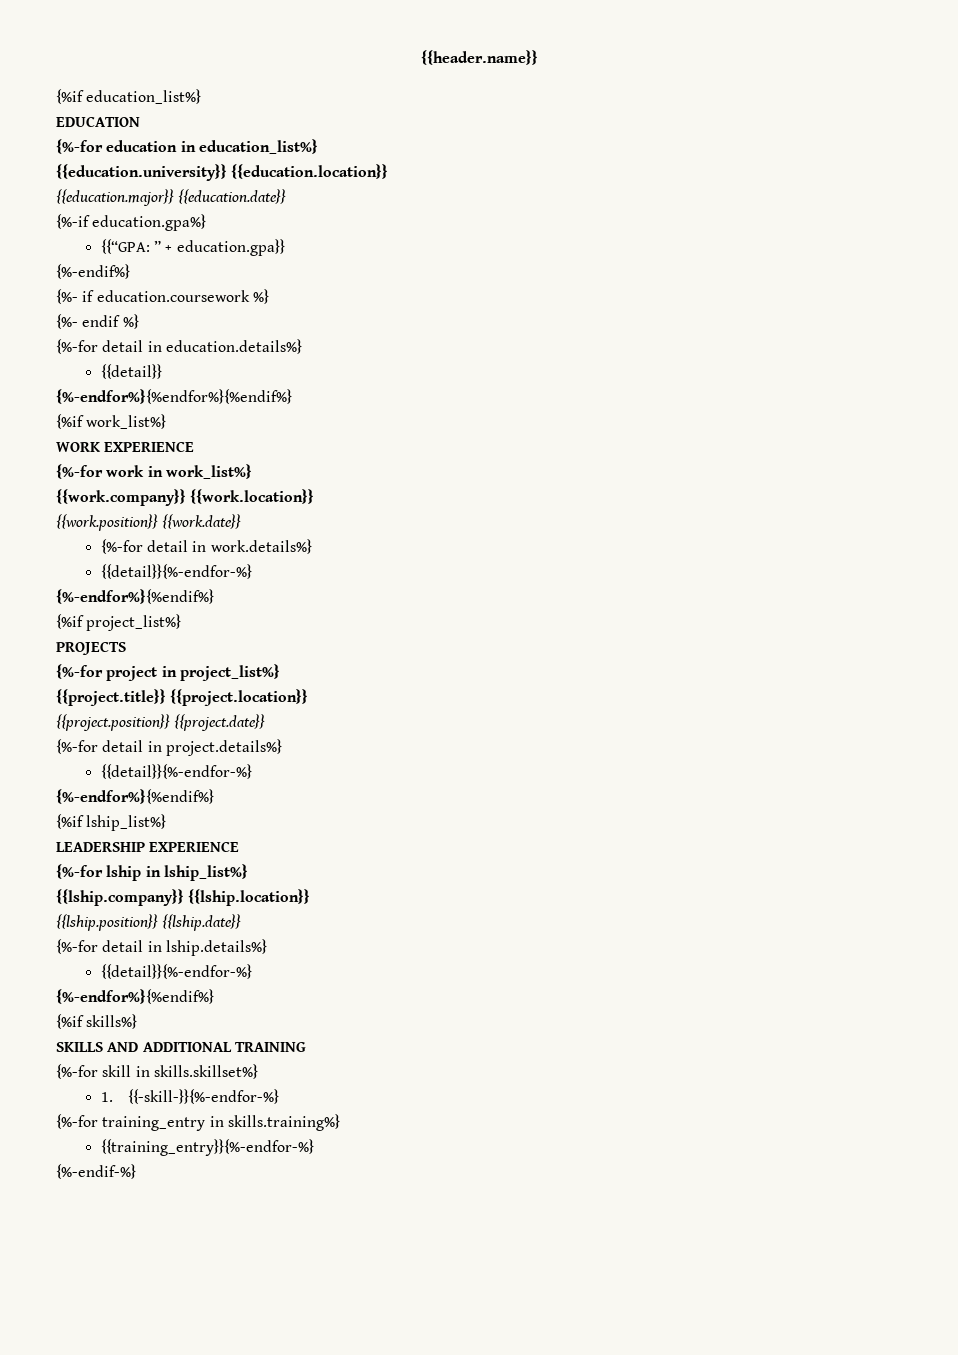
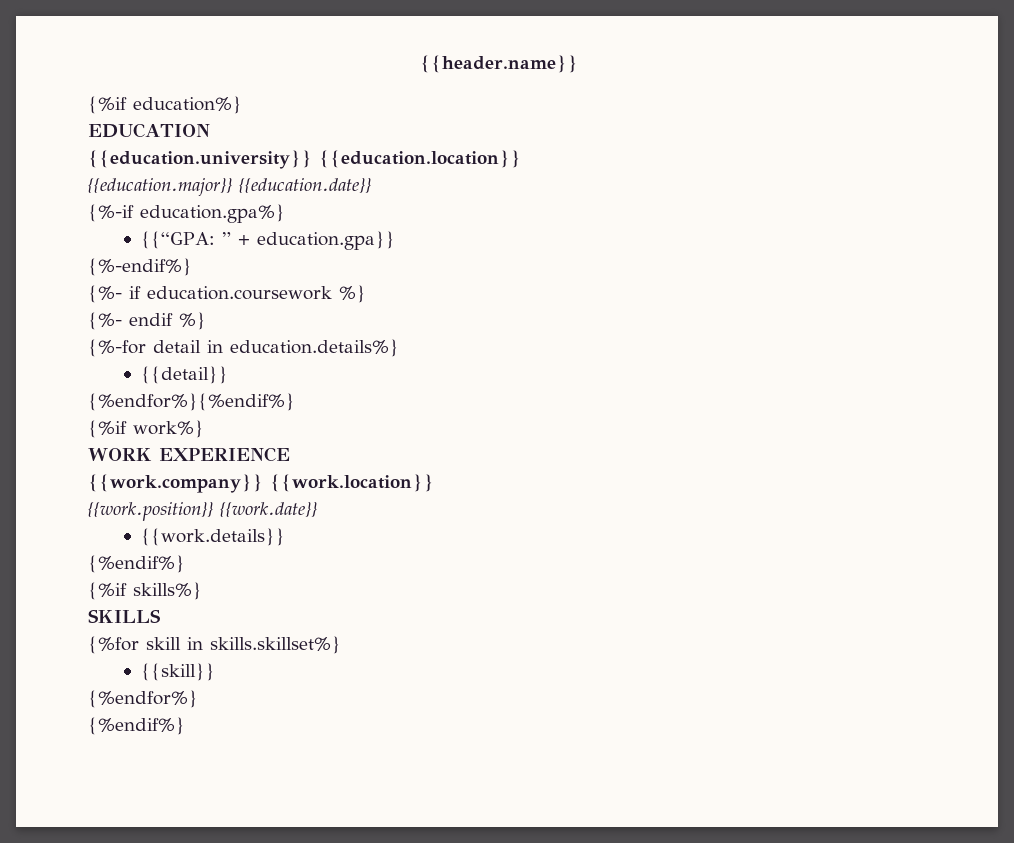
[86,89,202,104] education_list%} -> [133,96,242,114] education%}
[56,139,318,154] // {%-for education in education_list%} -> (210, 130) none
[56,389,292,404] [56,414,167,429] {%-endfor%}{%endfor%}{%endif%} // {%if work_list%} -> [88,393,295,411] [88,420,204,438] {%endfor%}{%endif%} // {%if work%}
[56,464,252,479] // {%-for work in work_list%} -> (290, 454) none
[100,539,312,554] [100,564,252,579] [56,589,214,604] [56,614,182,631] [56,641,126,655] [56,664,280,681] [56,689,309,706] [56,714,266,731] [56,739,282,756] [100,764,252,779] [56,789,214,804] [56,814,167,831] [56,841,240,852] [56,864,248,881] [56,889,311,906] [56,914,242,931] [56,939,267,956] [100,964,252,979] [56,989,214,1004] {%-for detail in work.details%} // {{detail}}{%-endfor-%} // {%-endfor%}{%endif%} // {%if project_list%} // PROJECTS // {%-for project in project_list%} // {{project.title}} {{project.location}} // {{project.position}} {{project.date}} // {%-for detail in project.details%} // {{detail}}{%-endfor-%} // {%-endfor%}{%endif%} // {%if lship_list%} // LEADERSHIP EXPERIENCE // {%-for lship in lship_list%} // {{lship.company}} {{lship.location}} // {{lship.position}} {{lship.date}} // {%-for detail in lship.details%} // {{detail}}{%-endfor-%} // {%-endfor%}{%endif%} -> [140,528,285,546] [88,555,185,573] {{work.details}} // {%endif%}
[107,1042,306,1052] [56,1064,98,1079] AND ADDITIONAL TRAINING // {%-for -> [88,636,139,654] // {%for
[100,1089,279,1104] [56,1114,340,1131] [100,1139,314,1156] [56,1164,136,1179] 1. {{-skill-}}{%-endfor-%} // {%-for training_entry in skills.training%} // {{training_entry}}{%-endfor-%} // {%-endif-%} -> [140,663,215,681] [88,690,198,708] [88,717,185,735] {{skill}} // {%endfor%} // {%endif%}

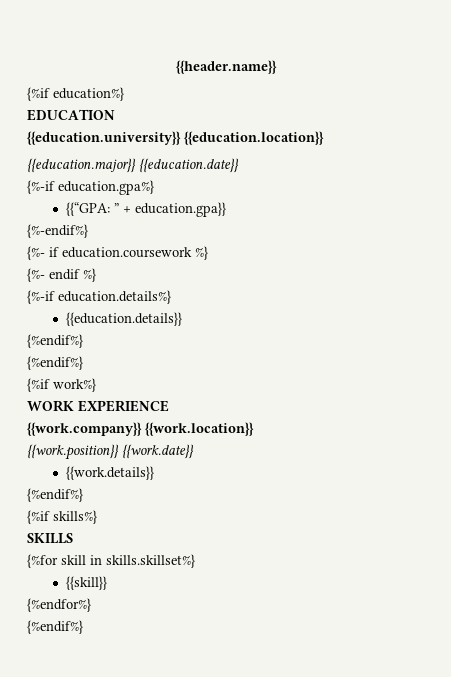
[88,339,399,357] [140,366,228,384] [88,393,295,411] {%-for detail in education.details%} // {{detail}} // {%endfor%}{%endif%} -> [27,290,171,304] [65,312,182,326] [27,334,83,348] [27,356,83,370] {%-if education.details%} // {{education.details}} // {%endif%} // {%endif%}

